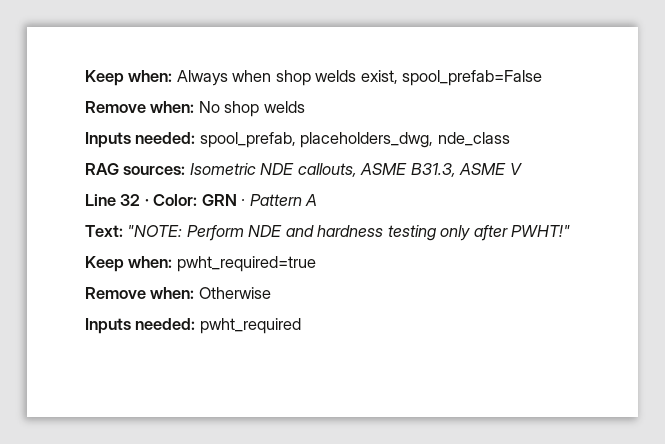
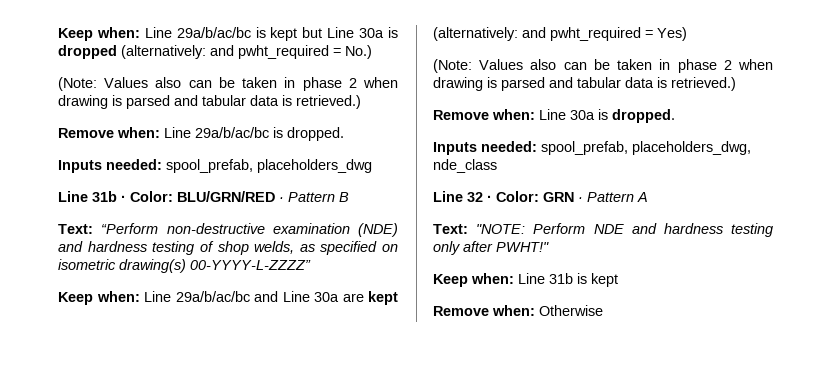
[85,70,543,86] [85,101,305,117] Keep when: Always when shop welds exist, spool_prefab=False // Remove when: No shop welds -> [58,27,399,41] [58,45,372,59] [58,77,399,91] [58,95,361,109] [58,127,344,141] [58,159,372,173] [58,191,349,202] [58,223,398,237] [58,241,398,255] [58,259,311,273] [58,291,398,305] [433,27,687,41] [433,59,773,73] [433,77,736,91] [433,109,675,123] Keep when: Line 29a/b/ac/bc is kept but Line 30a is dropped (alternatively: and pwht_required = No.) // (Note: Values also can be taken in phase 2 when drawing is parsed and tabular data is retrieved.) // Remove when: Line 29a/b/ac/bc is dropped. // Inputs needed: spool_prefab, placeholders_dwg // Line 31b · Color: BLU/GRN/RED · Pattern B // Text: “Perform non-destructive examination (NDE) and hardness testing of shop welds, as specified on isometric drawing(s) 00-YYYY-L-ZZZZ” // Keep when: Line 29a/b/ac/bc and Line 30a are kept (alternatively: and pwht_required = Yes) // (Note: Values also can be taken in phase 2 when drawing is parsed and tabular data is retrieved.) // Remove when: Line 30a is dropped.
[85,163,522,177] // RAG sources: Isometric NDE callouts, ASME B31.3, ASME V -> (497, 166) none
[176,256,316,272] pwht_required=true -> [518,273,618,287] Line 31b is kept
[85,318,301,334] // Inputs needed: pwht_required -> (603, 310) none

